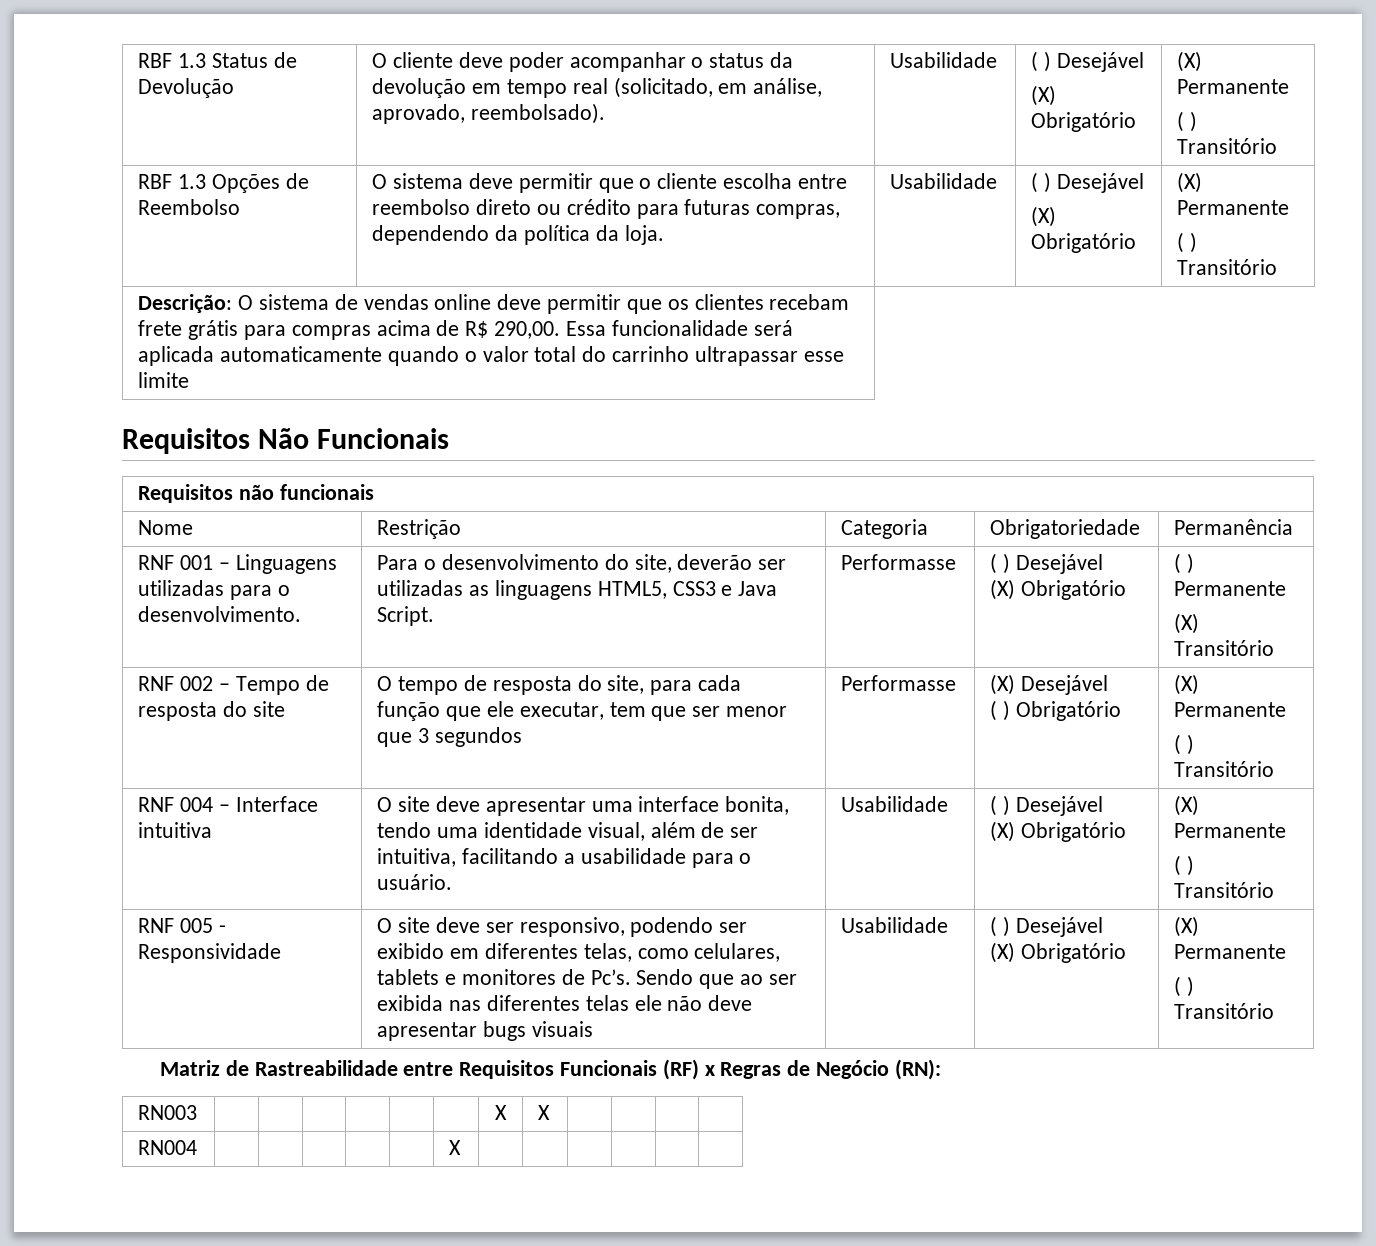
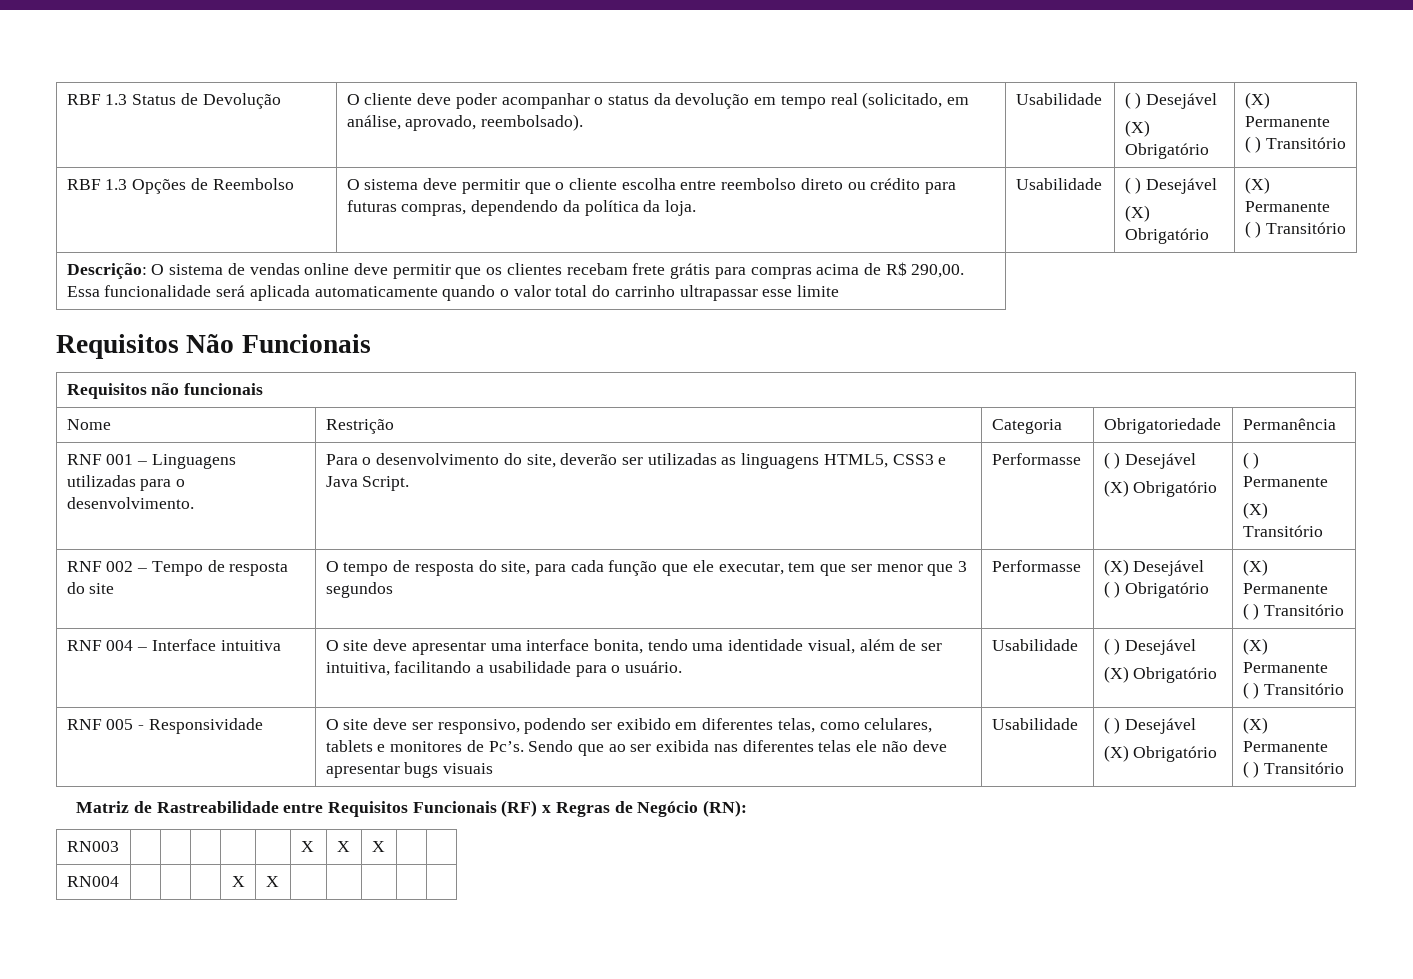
(198, 1112) none -> [300,841,314,852] [336,841,350,852] [371,841,385,852] [66,876,119,887] | X | X | X | | // RN004 | |
[138,1140,198,1155] [449,1140,462,1155] // RN004 | | | | | | X | | | | | -> (279, 881) none

